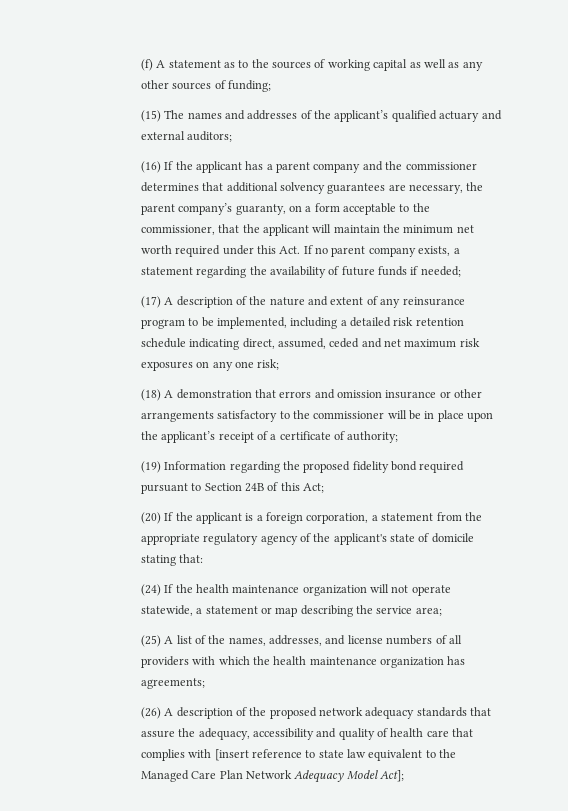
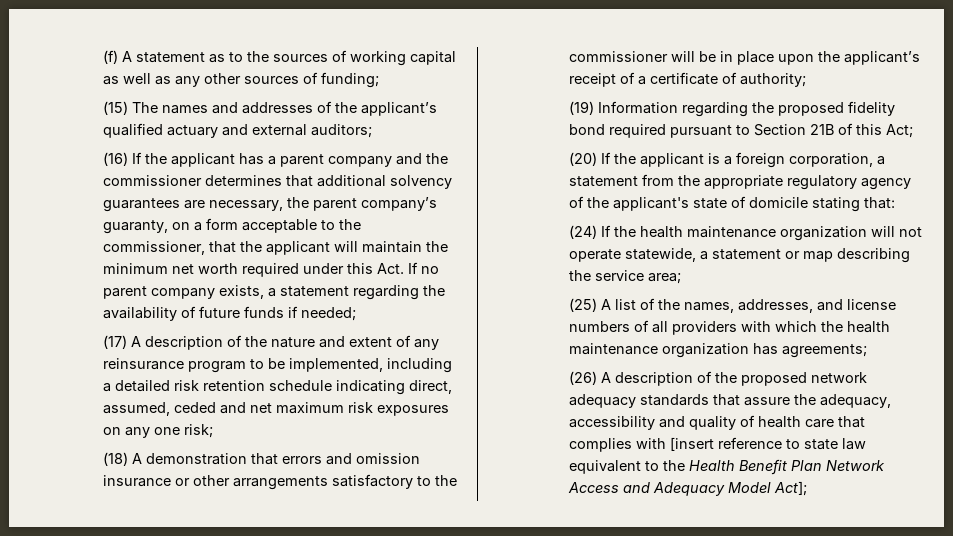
[244,483,264,492] 24B -> [810,124,835,135] 21B
[140,770,292,782] Managed Care Plan Network -> [689,459,886,475] [568,482,651,493] Health Benefit Plan Network Access and

